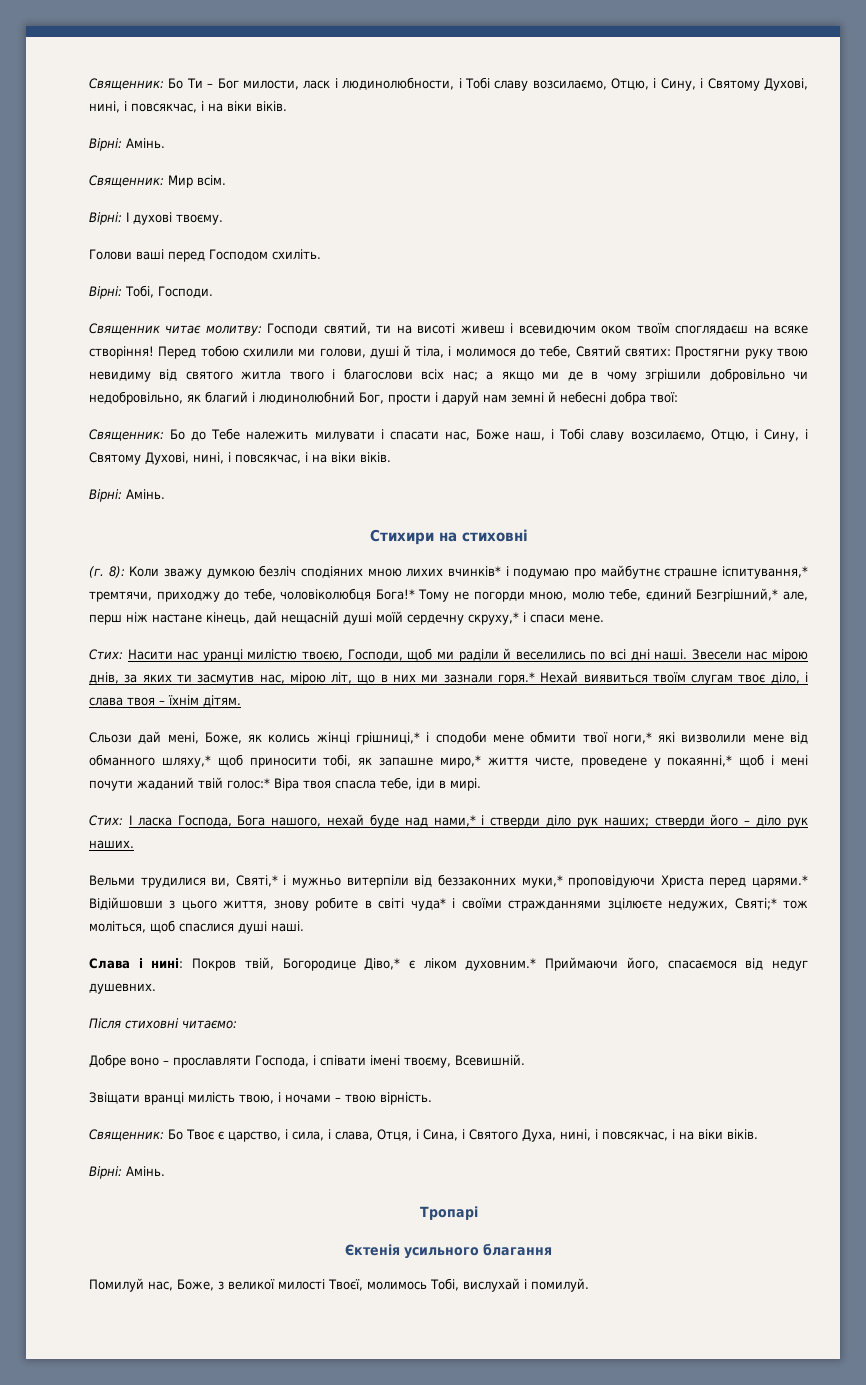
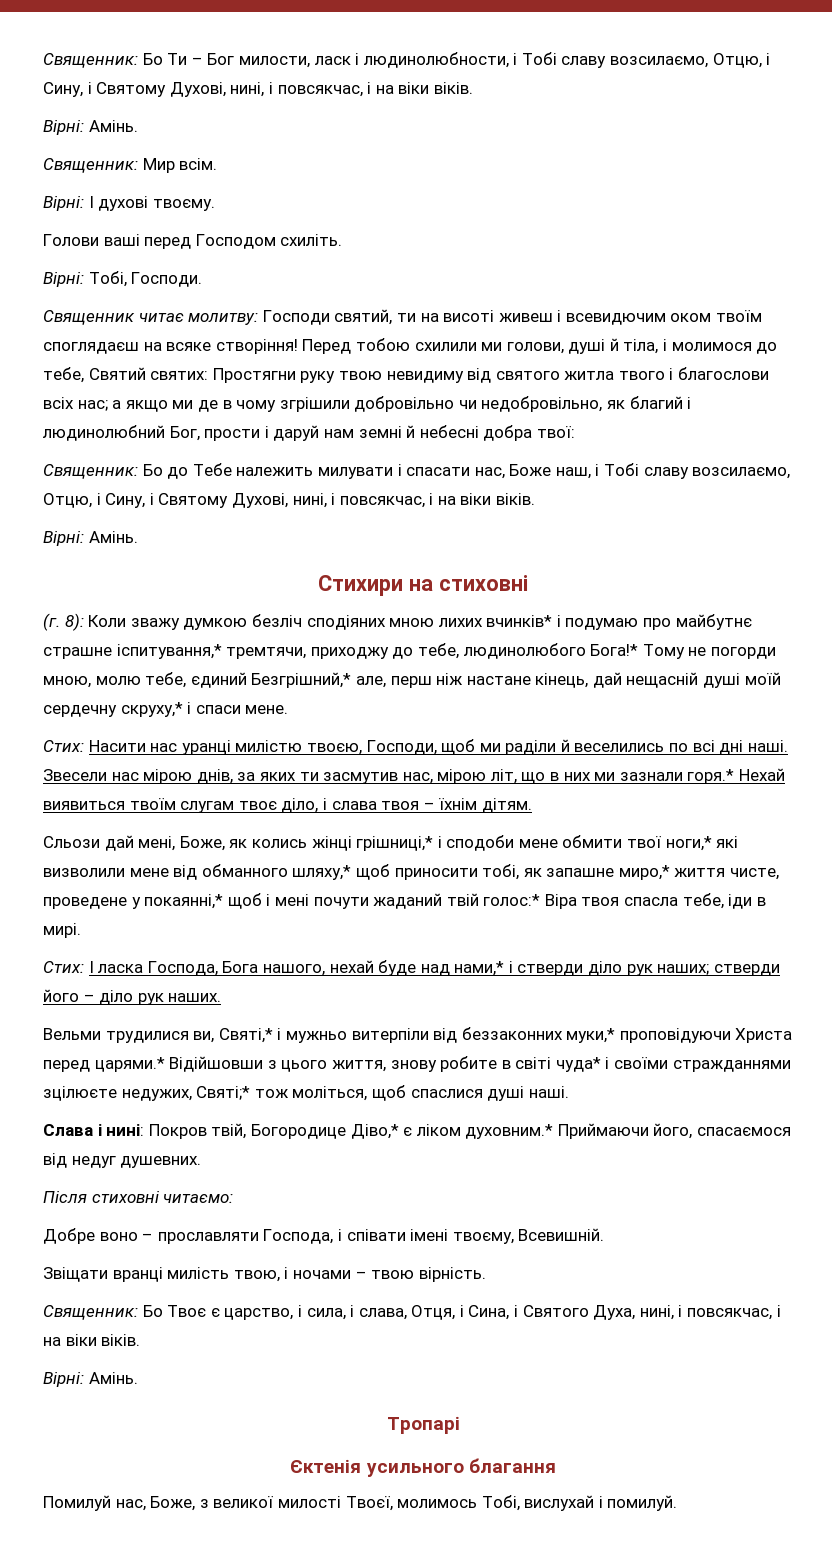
[280,588,372,601] чоловіколюбця -> [463,643,586,659] людинолюбого

